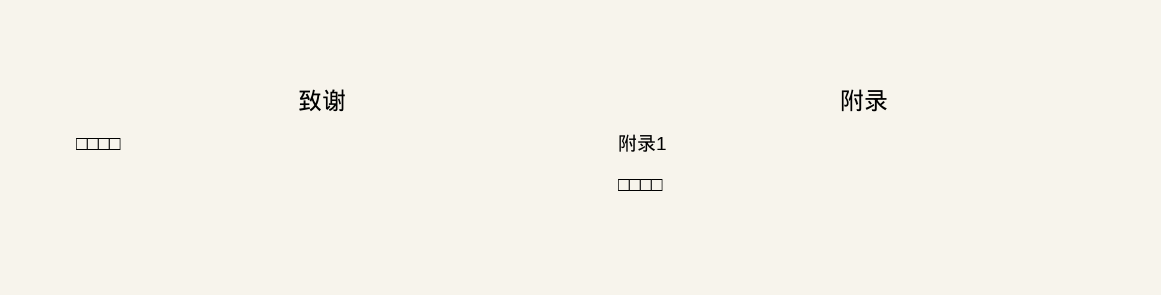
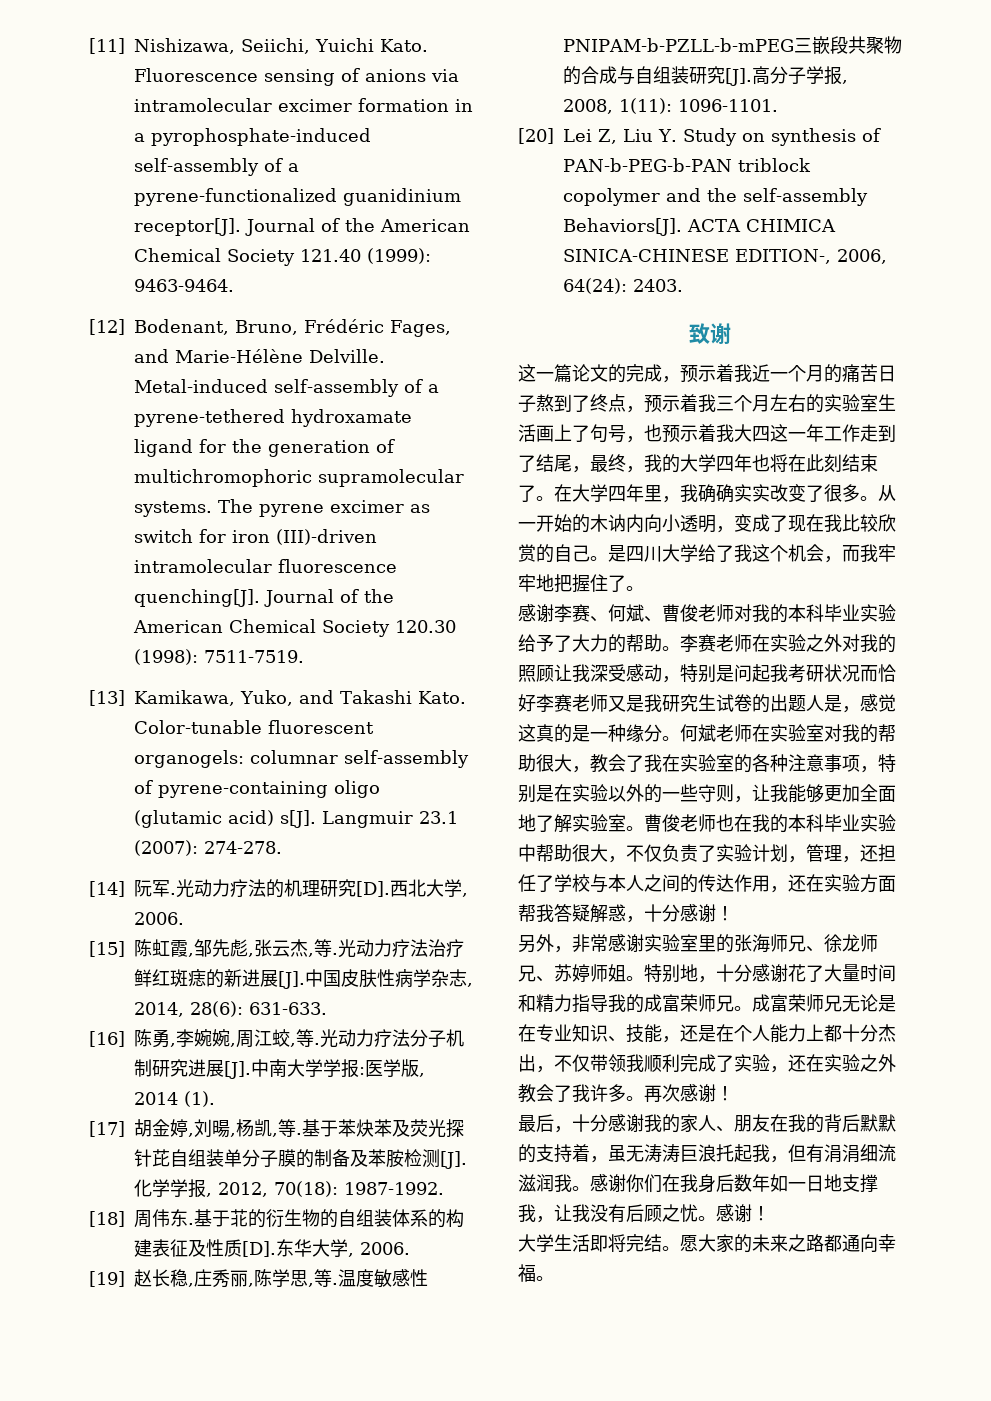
[298,89,346,112] [76,138,121,150] [840,89,888,112] [618,134,667,152] [618,179,663,191] 致谢 // □□□□ // 附录 // 附录1 // □□□□ -> [89,38,428,54] [134,68,459,86] [134,98,473,112] [134,128,371,146] [134,158,299,176] [134,188,461,206] [134,218,470,236] [134,248,431,266] [134,279,234,292] [89,319,451,337] [134,349,385,363] [134,379,439,397] [134,409,412,427] [134,439,395,457] [134,469,464,487] [134,499,430,517] [134,529,377,545] [134,559,397,573] [134,589,394,607] [133,619,456,637] [134,649,304,665] [89,690,466,706] [134,720,374,734] [134,750,469,768] [134,780,380,798] [134,810,458,828] [134,840,282,856] [89,879,468,898] [134,912,184,925] [89,939,464,958] [134,969,473,989] [134,1001,327,1017] [89,1029,464,1048] [134,1059,425,1079] [134,1091,215,1107] [89,1119,464,1138] [134,1149,467,1169] [134,1179,444,1198] [89,1209,464,1228] [134,1239,410,1257] [89,1269,428,1288] [563,36,902,54] [563,66,848,86] [563,98,778,114] [518,128,881,146] [563,158,811,172] [563,188,868,206] [563,218,836,236] [563,249,887,264] [563,278,683,294] [689,323,731,344] [518,364,896,383] [518,394,896,413] [518,424,896,443] [518,454,878,473] [518,484,896,503] [518,514,896,533] [518,544,896,563] [518,574,644,593] [518,604,896,623] [518,634,896,653] [518,664,896,683] [518,694,896,713] [518,724,896,743] [518,754,896,773] [518,784,896,803] [518,814,896,833] [518,844,896,863] [518,874,896,893] [518,904,734,923] [518,934,878,953] [518,964,896,983] [518,994,896,1013] [518,1024,896,1043] [518,1054,896,1073] [518,1084,734,1103] [518,1114,896,1133] [518,1143,896,1163] [518,1174,878,1193] [518,1204,770,1223] [518,1234,896,1253] [518,1264,554,1282] [11] Nishizawa, Seiichi, Yuichi Kato. Fluorescence sensing of anions via intramolecular excimer formation in a pyrophosphate-induced self-assembly of a pyrene-functionalized guanidinium receptor[J]. Journal of the American Chemical Society 121.40 (1999): 9463-9464. // [12] Bodenant, Bruno, Frédéric Fages, and Marie-Hélène Delville. Metal-induced self-assembly of a pyrene-tethered hydroxamate ligand for the generation of multichromophoric supramolecular systems. The pyrene excimer as switch for iron (III)-driven intramolecular fluorescence quenching[J]. Journal of the American Chemical Society 120.30 (1998): 7511-7519. // [13] Kamikawa, Yuko, and Takashi Kato. Color-tunable fluorescent organogels: columnar self-assembly of pyrene-containing oligo (glutamic acid) s[J]. Langmuir 23.1 (2007): 274-278. // [14]阮军.光动力疗法的机理研究[D].西北大学, 2006. // [15]陈虹霞,邹先彪,张云杰,等.光动力疗法治疗鲜红斑痣的新进展[J].中国皮肤性病学杂志, 2014, 28(6): 631-633. // [16]陈勇,李婉婉,周江蛟,等.光动力疗法分子机制研究进展[J].中南大学学报:医学版, 2014 (1). // [17]胡金婷,刘暘,杨凯,等.基于苯炔苯及荧光探针芘自组装单分子膜的制备及苯胺检测[J].化学学报, 2012, 70(18): 1987-1992. // [18]周伟东.基于苝的衍生物的自组装体系的构建表征及性质[D].东华大学, 2006. // [19]赵长稳,庄秀丽,陈学思,等.温度敏感性PNIPAM-b-PZLL-b-mPEG三嵌段共聚物的合成与自组装研究[J].高分子学报, 2008, 1(11): 1096-1101. // [20] Lei Z, Liu Y. Study on synthesis of PAN-b-PEG-b-PAN triblock copolymer and the self-assembly Behaviors[J]. ACTA CHIMICA SINICA-CHINESE EDITION-, 2006, 64(24): 2403. // 致谢 // 这一篇论文的完成，预示着我近一个月的痛苦日子熬到了终点，预示着我三个月左右的实验室生活画上了句号，也预示着我大四这一年工作走到了结尾，最终，我的大学四年也将在此刻结束了。在大学四年里，我确确实实改变了很多。从一开始的木讷内向小透明，变成了现在我比较欣赏的自己。是四川大学给了我这个机会，而我牢牢地把握住了。 // 感谢李赛、何斌、曹俊老师对我的本科毕业实验给予了大力的帮助。李赛老师在实验之外对我的照顾让我深受感动，特别是问起我考研状况而恰好李赛老师又是我研究生试卷的出题人是，感觉这真的是一种缘分。何斌老师在实验室对我的帮助很大，教会了我在实验室的各种注意事项，特别是在实验以外的一些守则，让我能够更加全面地了解实验室。曹俊老师也在我的本科毕业实验中帮助很大，不仅负责了实验计划，管理，还担任了学校与本人之间的传达作用，还在实验方面帮我答疑解惑，十分感谢！ // 另外，非常感谢实验室里的张海师兄、徐龙师兄、苏婷师姐。特别地，十分感谢花了大量时间和精力指导我的成富荣师兄。成富荣师兄无论是在专业知识、技能，还是在个人能力上都十分杰出，不仅带领我顺利完成了实验，还在实验之外教会了我许多。再次感谢！ // 最后，十分感谢我的家人、朋友在我的背后默默的支持着，虽无涛涛巨浪托起我，但有涓涓细流滋润我。感谢你们在我身后数年如一日地支撑我，让我没有后顾之忧。感谢！ // 大学生活即将完结。愿大家的未来之路都通向幸福。

